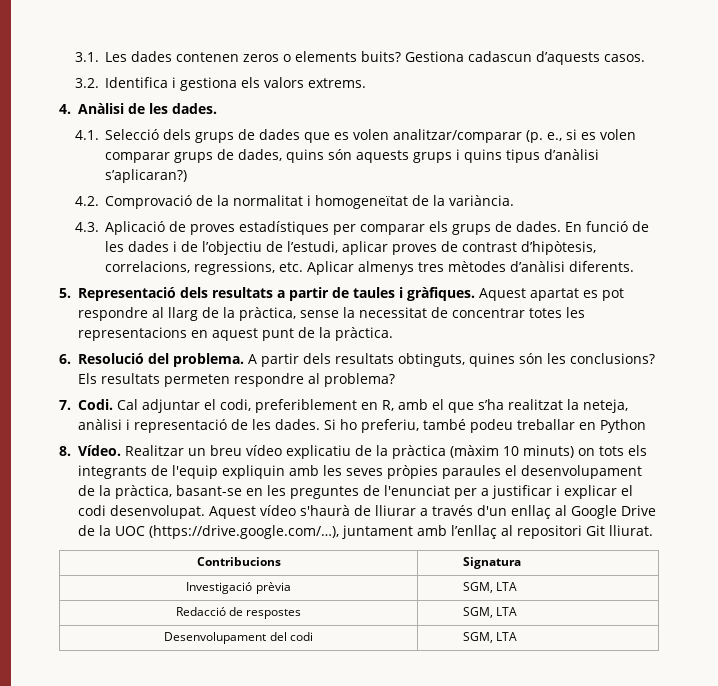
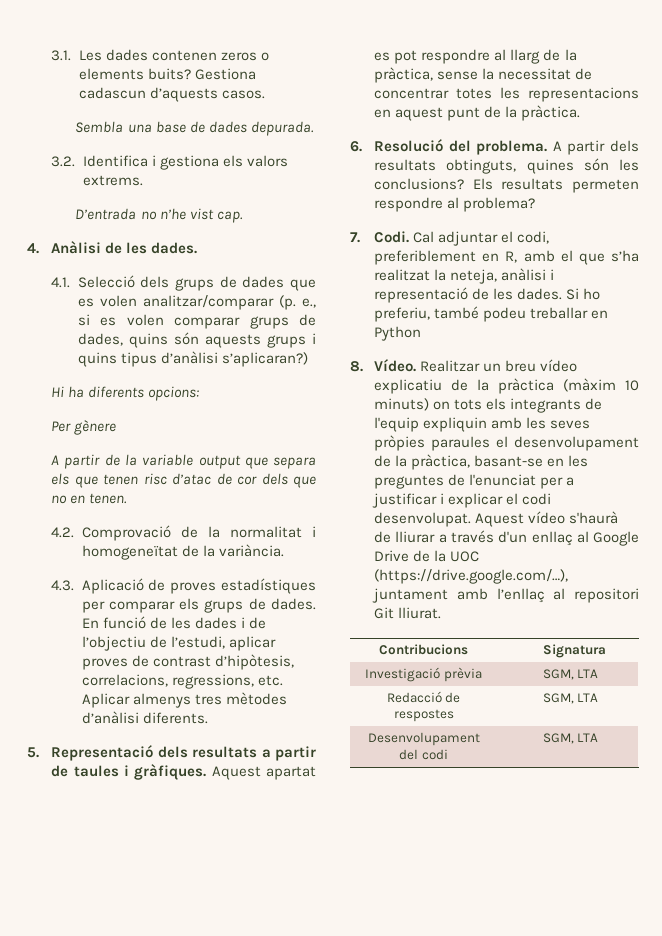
(646, 58) none -> [75,121,314,136] // Sembla una base de dades depurada.
(367, 83) none -> [75,208,243,223] // D’entrada no n’he vist cap.
(188, 176) none -> [51,386,200,401] [51,420,117,435] [51,454,316,469] [51,473,316,488] [51,493,128,504] // Hi ha diferents opcions: // Per gènere // A partir de la variable output que separa els que tenen risc d’atac de cor dels que no en tenen.

